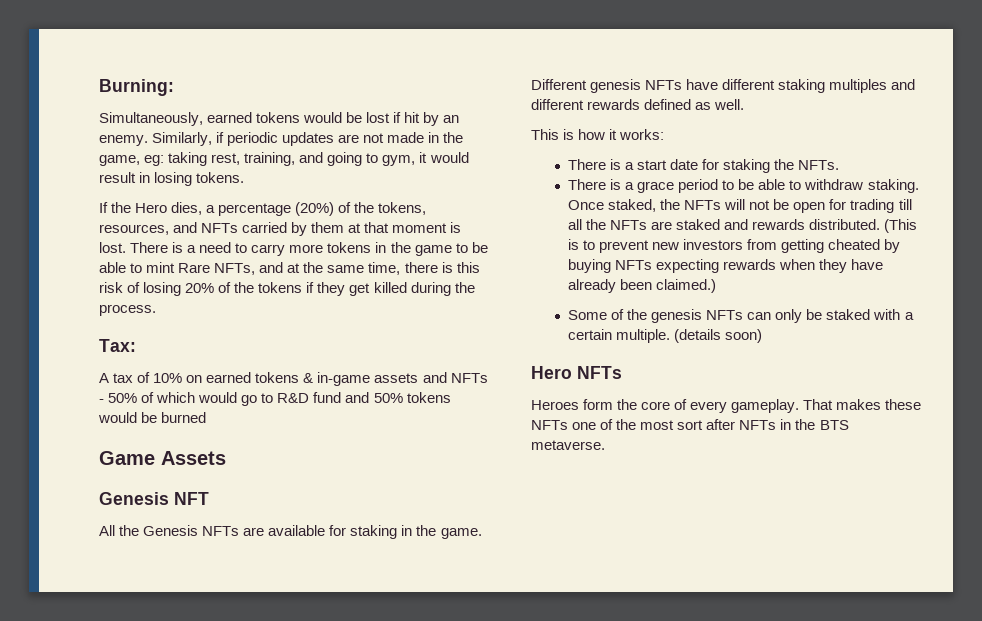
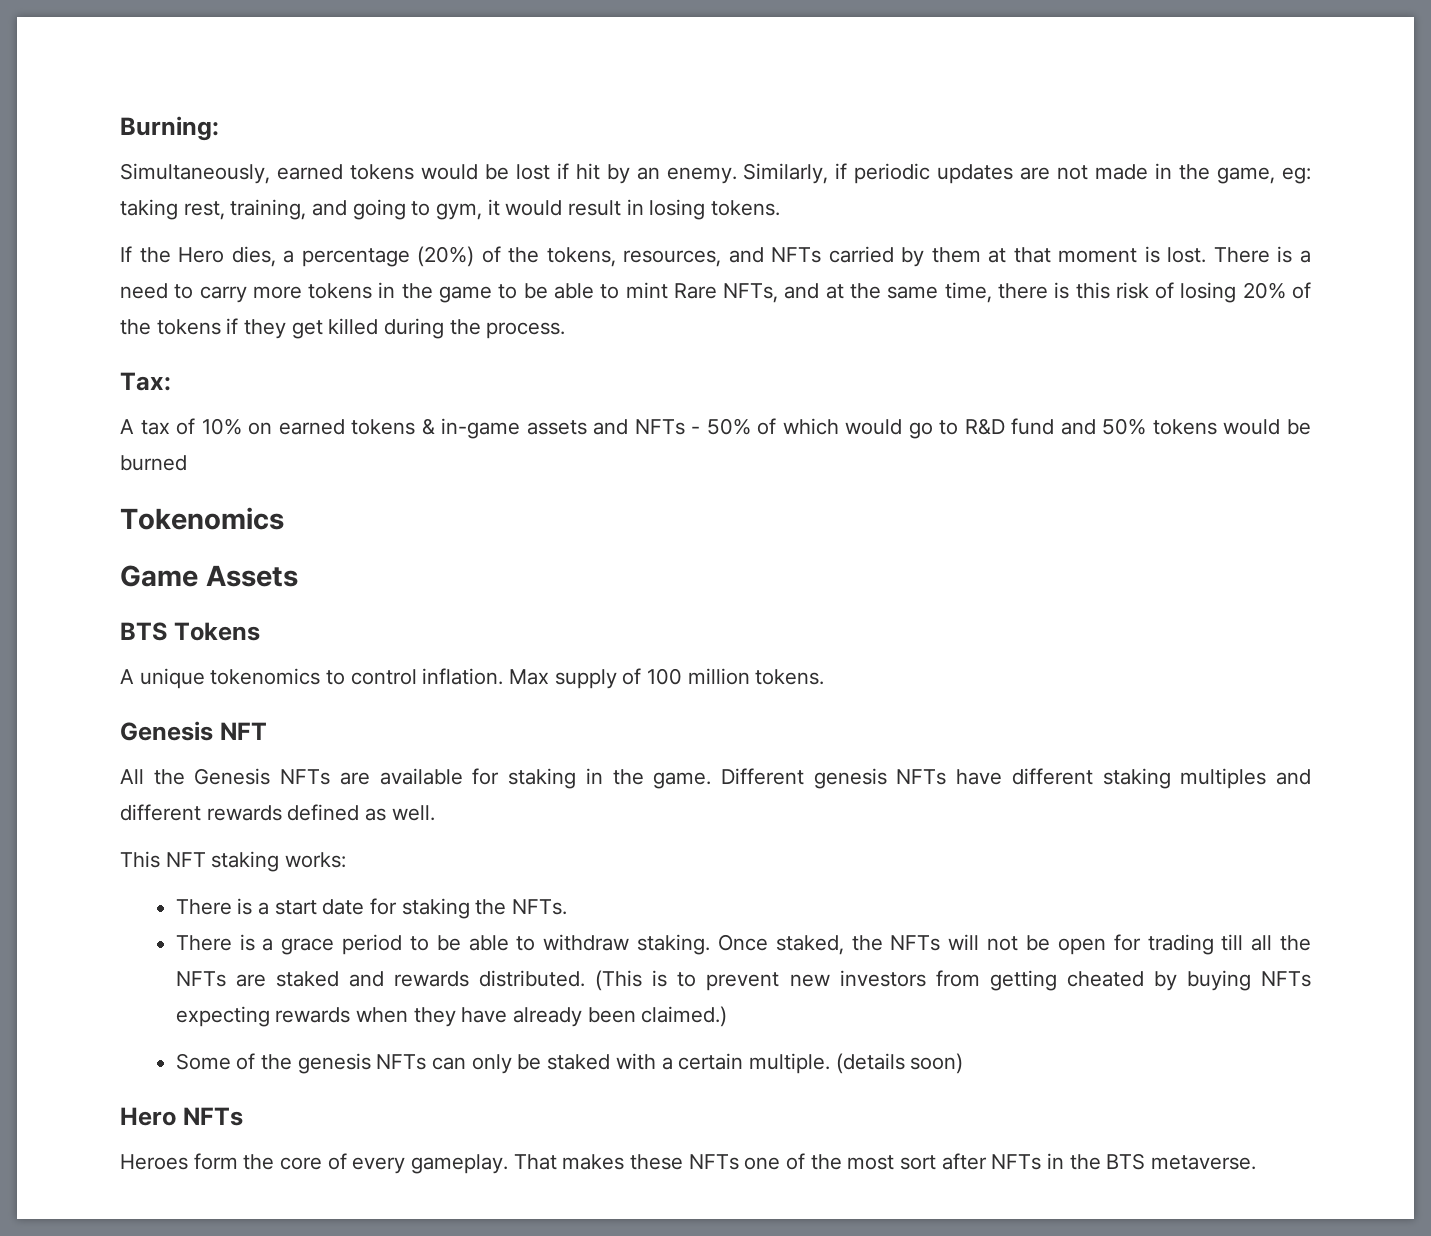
(207, 417) none -> [120,507,284,530] // Tokenomics
(226, 458) none -> [120,622,260,641] [120,668,825,689] // BTS Tokens // A unique tokenomics to control inflation. Max supply of 100 million tokens.
[563,129,618,140] is how it -> [165,851,280,872] NFT staking

